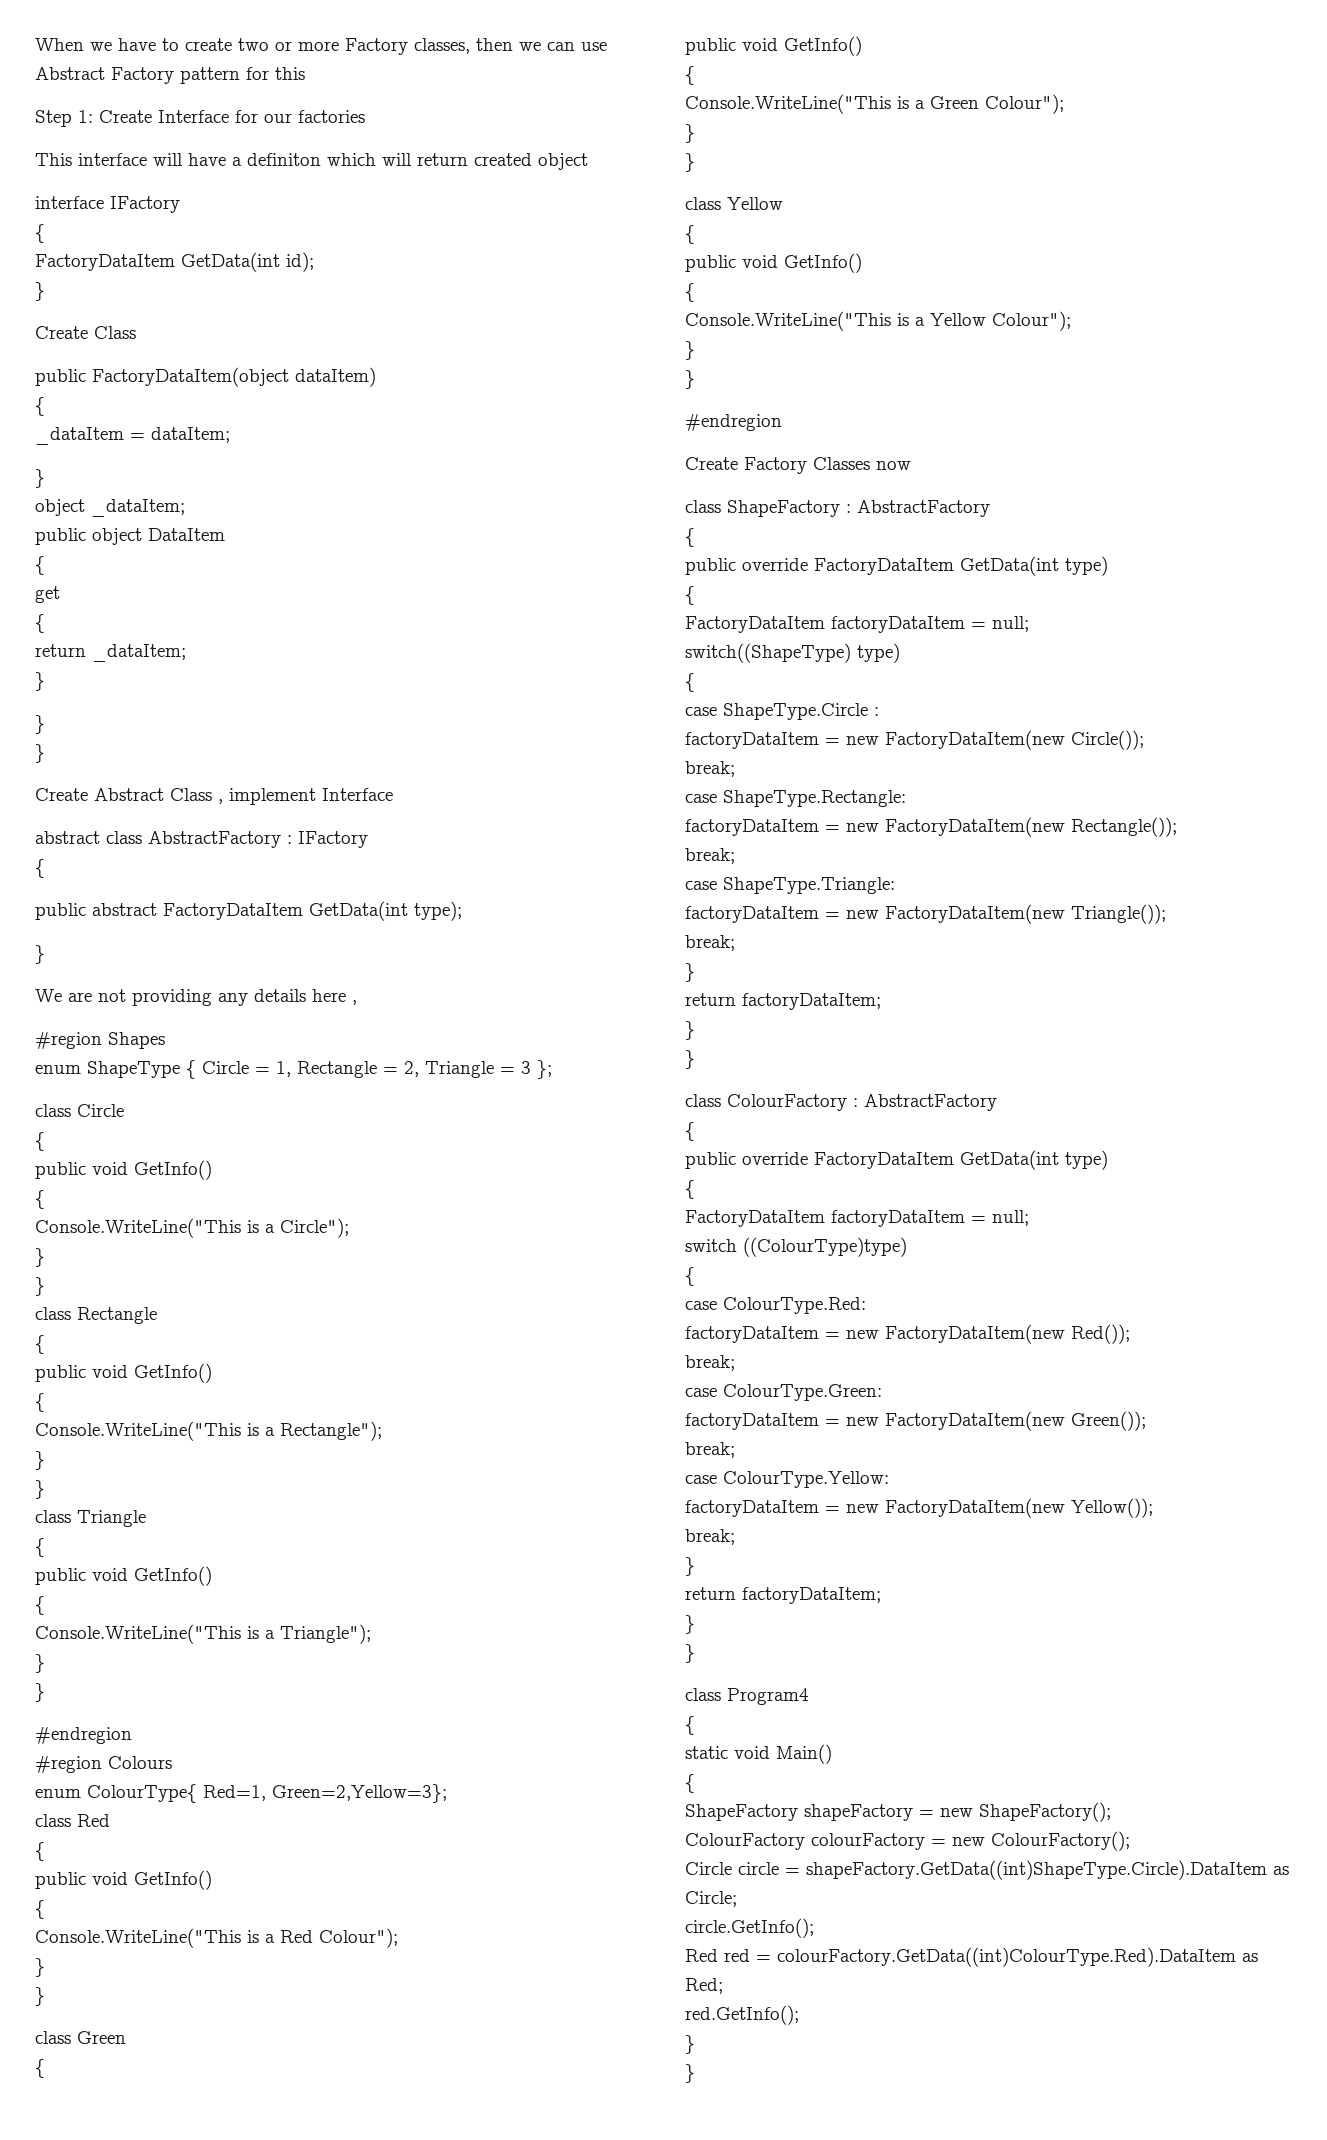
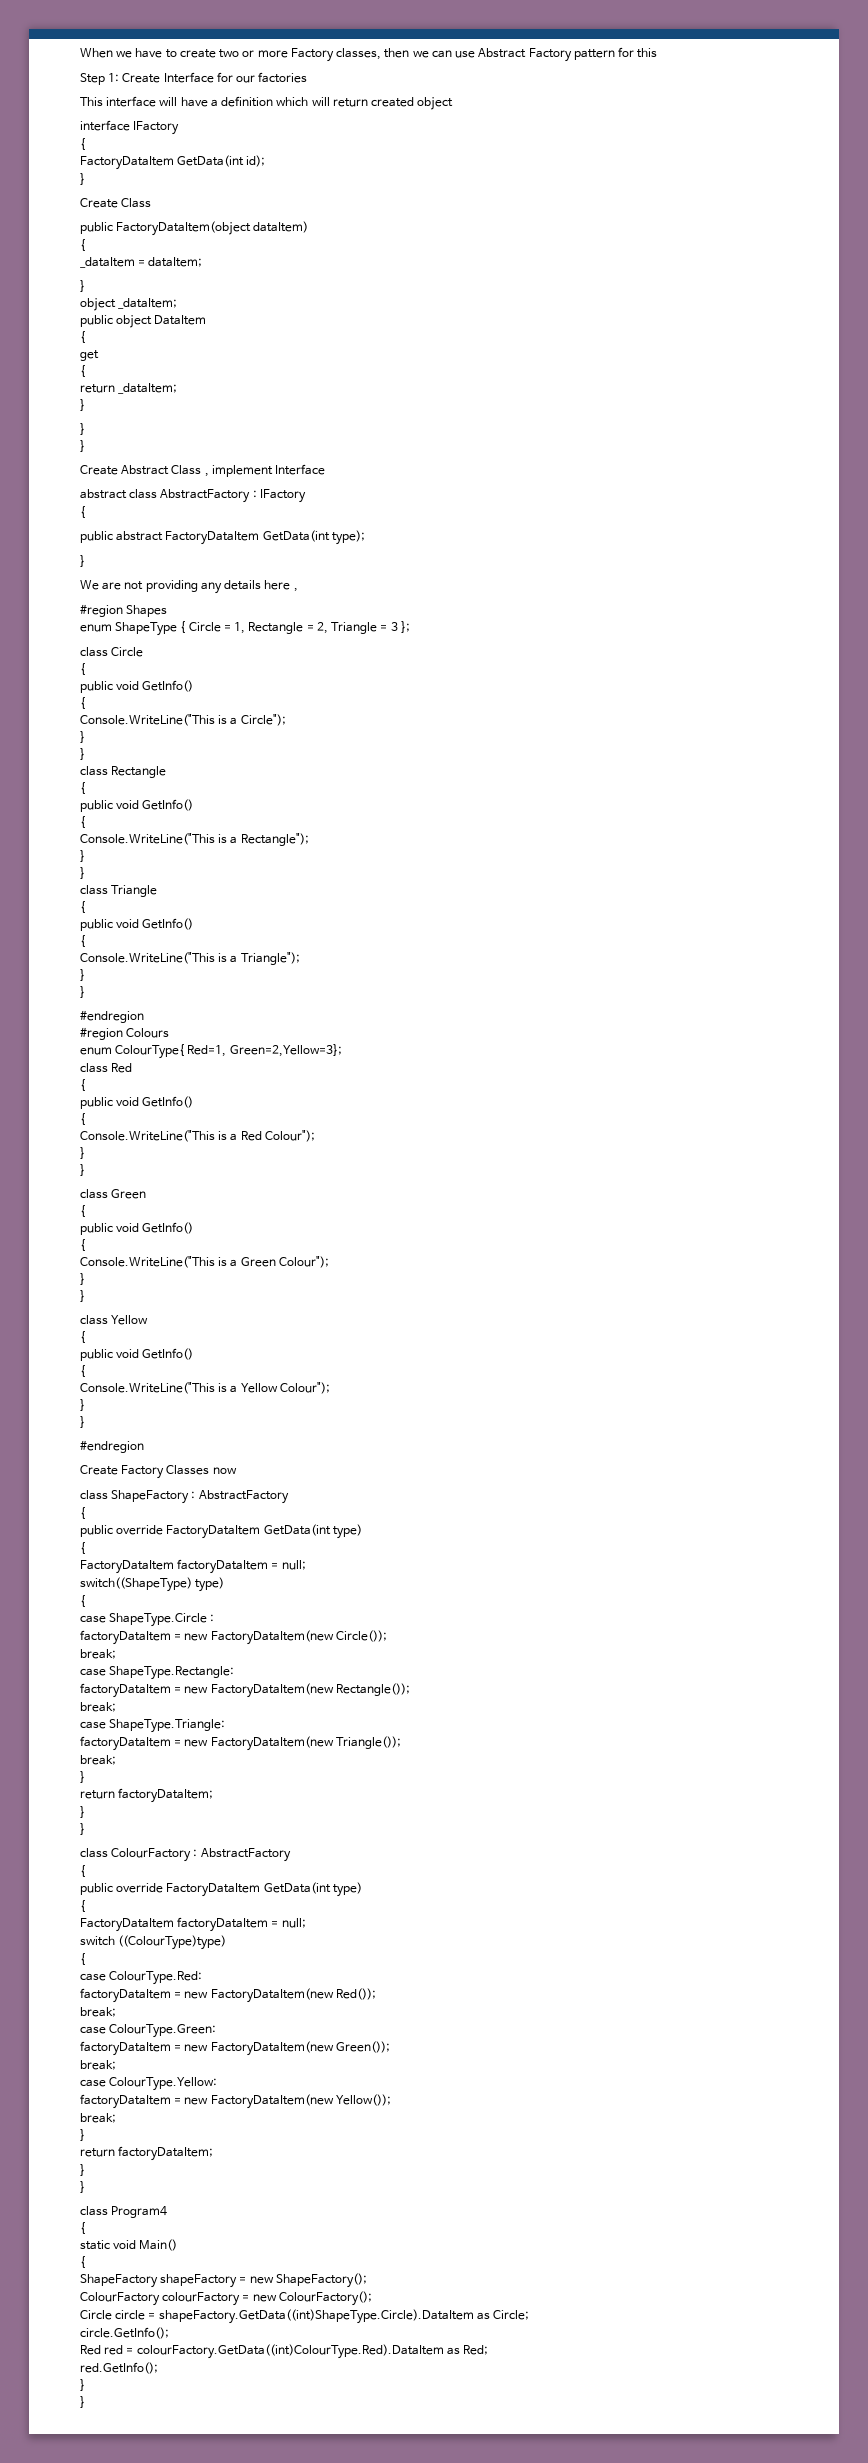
[247,153,321,166] definiton -> [221,96,274,107] definition

